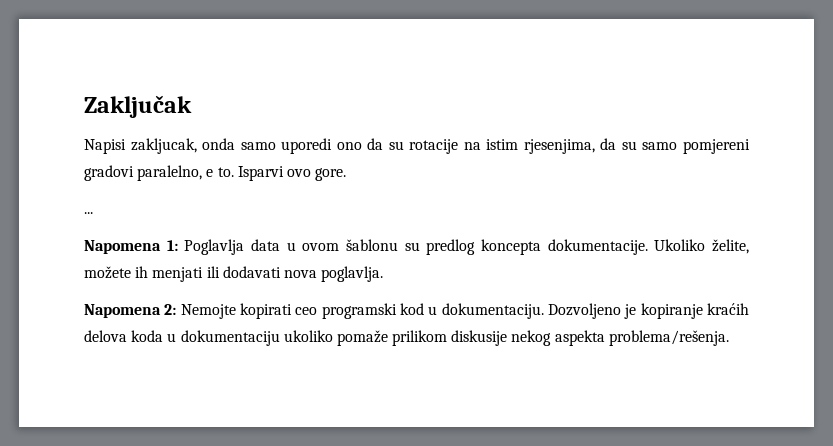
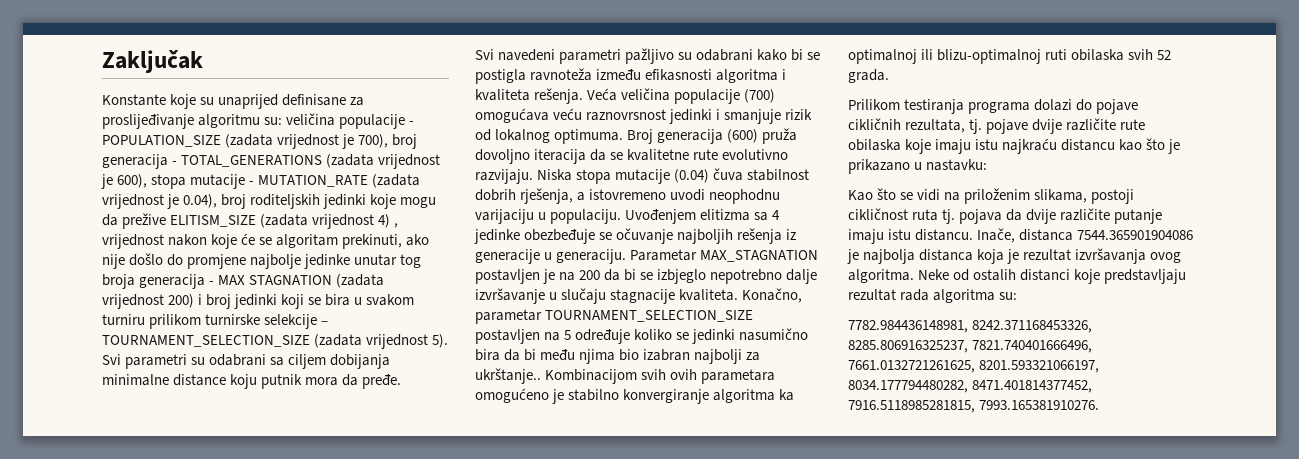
[84,138,750,154] [84,165,347,181] [84,212,93,214] [84,239,749,255] [84,266,384,282] [84,303,750,319] [84,330,729,346] Napisi zakljucak, onda samo uporedi ono da su rotacije na istim rjesenjima, da su samo pomjereni gradovi paralelno, e to. Isparvi ovo gore. // ... // Napomena 1: Poglavlja data u ovom šablonu su predlog koncepta dokumentacije. Ukoliko želite, možete ih menjati ili dodavati nova poglavlja. // Napomena 2: Nemojte kopirati ceo programski kod u dokumentaciju. Dozvoljeno je kopiranje kraćih delova koda u dokumentaciju ukoliko pomaže prilikom diskusije nekog aspekta problema/rešenja. -> [102,94,365,109] [102,113,415,129] [102,134,418,149] [102,154,441,169] [101,174,421,189] [102,194,437,209] [102,213,399,229] [102,233,430,249] [102,253,422,269] [102,274,385,289] [102,294,415,309] [102,314,329,329] [102,334,449,349] [102,354,391,369] [102,374,402,389] [475,48,821,64] [475,68,787,84] [475,88,776,104] [475,108,813,124] [475,128,798,144] [475,149,789,164] [475,168,810,184] [475,188,781,204] [475,209,781,224] [474,228,797,244] [475,249,819,264] [475,269,818,284] [475,288,803,304] [475,309,754,324] [475,328,809,344] [475,349,761,364] [475,368,776,384] [475,388,795,404] [848,49,1172,64] [848,69,889,83] [848,99,1139,114] [848,118,1146,134] [848,138,1181,154] [848,159,988,174] [848,188,1135,204] [848,208,1163,224] [848,228,1194,244] [847,248,1182,264] [848,269,1187,284] [848,289,1018,303] [848,320,1093,333] [848,340,1093,353] [848,360,1100,373] [848,380,1093,393] [848,400,1100,413] Konstante koje su unaprijed definisane za proslijeđivanje algoritmu su: veličina populacije - POPULATION_SIZE (zadata vrijednost je 700), broj generacija - TOTAL_GENERATIONS (zadata vrijednost je 600), stopa mutacije - MUTATION_RATE (zadata vrijednost je 0.04), broj roditeljskih jedinki koje mogu da prežive ELITISM_SIZE (zadata vrijednost 4) , vrijednost nakon koje će se algoritam prekinuti, ako nije došlo do promjene najbolje jedinke unutar tog broja generacija - MAX STAGNATION (zadata vrijednost 200) i broj jedinki koji se bira u svakom turniru prilikom turnirske selekcije – TOURNAMENT_SELECTION_SIZE (zadata vrijednost 5). Svi parametri su odabrani sa ciljem dobijanja minimalne distance koju putnik mora da pređe. // Svi navedeni parametri pažljivo su odabrani kako bi se postigla ravnoteža između efikasnosti algoritma i kvaliteta rešenja. Veća veličina populacije (700) omogućava veću raznovrsnost jedinki i smanjuje rizik od lokalnog optimuma. Broj generacija (600) pruža dovoljno iteracija da se kvalitetne rute evolutivno razvijaju. Niska stopa mutacije (0.04) čuva stabilnost dobrih rješenja, a istovremeno uvodi neophodnu varijaciju u populaciju. Uvođenjem elitizma sa 4 jedinke obezbeđuje se očuvanje najboljih rešenja iz generacije u generaciju. Parametar MAX_STAGNATION postavljen je na 200 da bi se izbjeglo nepotrebno dalje izvršavanje u slučaju stagnacije kvaliteta. Konačno, parametar TOURNAMENT_SELECTION_SIZE postavljen na 5 određuje koliko se jedinki nasumično bira da bi među njima bio izabran najbolji za ukrštanje.. Kombinacijom svih ovih parametara omogućeno je stabilno konvergiranje algoritma ka optimalnoj ili blizu-optimalnoj ruti obilaska svih 52 grada. // Prilikom testiranja programa dolazi do pojave cikličnih rezultata, tj. pojave dvije različite rute obilaska koje imaju istu najkraću distancu kao što je prikazano u nastavku: // Kao što se vidi na priloženim slikama, postoji cikličnost ruta tj. pojava da dvije različite putanje imaju istu distancu. Inače, distanca 7544.365901904086 je najbolja distanca koja je rezultat izvršavanja ovog algoritma. Neke od ostalih distanci koje predstavljaju rezultat rada algoritma su: // 7782.984436148981, 8242.371168453326, 8285.806916325237, 7821.740401666496, 7661.0132721261625, 8201.593321066197, 8034.177794480282, 8471.401814377452, 7916.5118985281815, 7993.165381910276.

